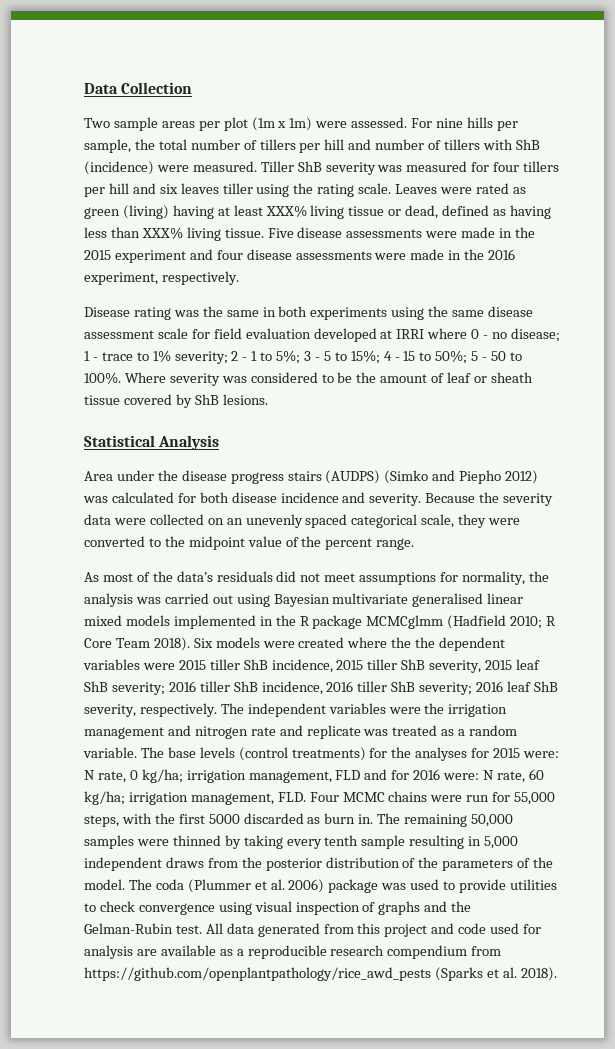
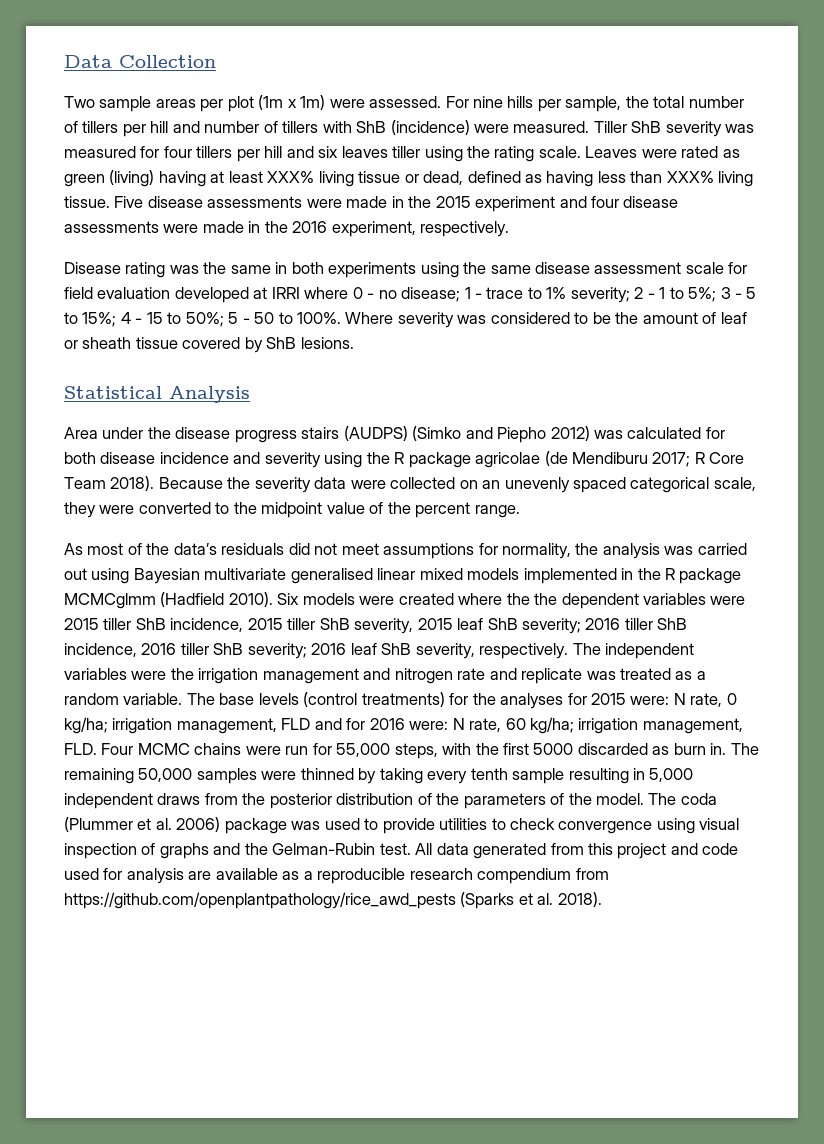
[369,493,422,506] severity. -> [264,451,745,468] [64,476,155,491] severity using the R package agricolae (de Mendiburu 2017; R Core Team 2018).
[510,616,557,629] [84,637,190,651] 2010; R Core Team 2018). -> [228,592,273,607] 2010).

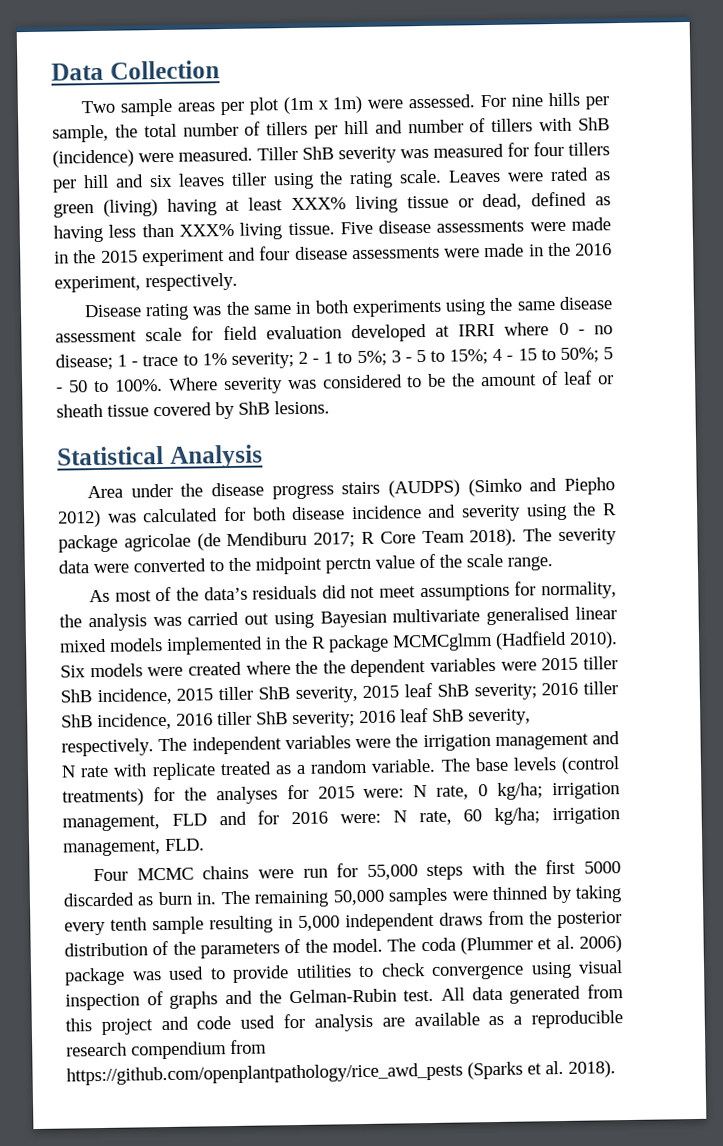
[158,477,251,489] Because the -> [523,528,553,542] The
[390,477,756,493] [64,502,135,518] collected on an unevenly spaced categorical scale, they were -> (129, 568) none
(323, 510) none -> [325,557,371,574] perctn
[415,502,471,518] percent -> [466,553,503,568] scale
[394,668,616,684] nitrogen rate and replicate was -> [61,762,216,781] N rate with replicate
(97, 749) none -> (205, 845) //
[394,743,438,759] steps, -> [426,864,464,881] steps

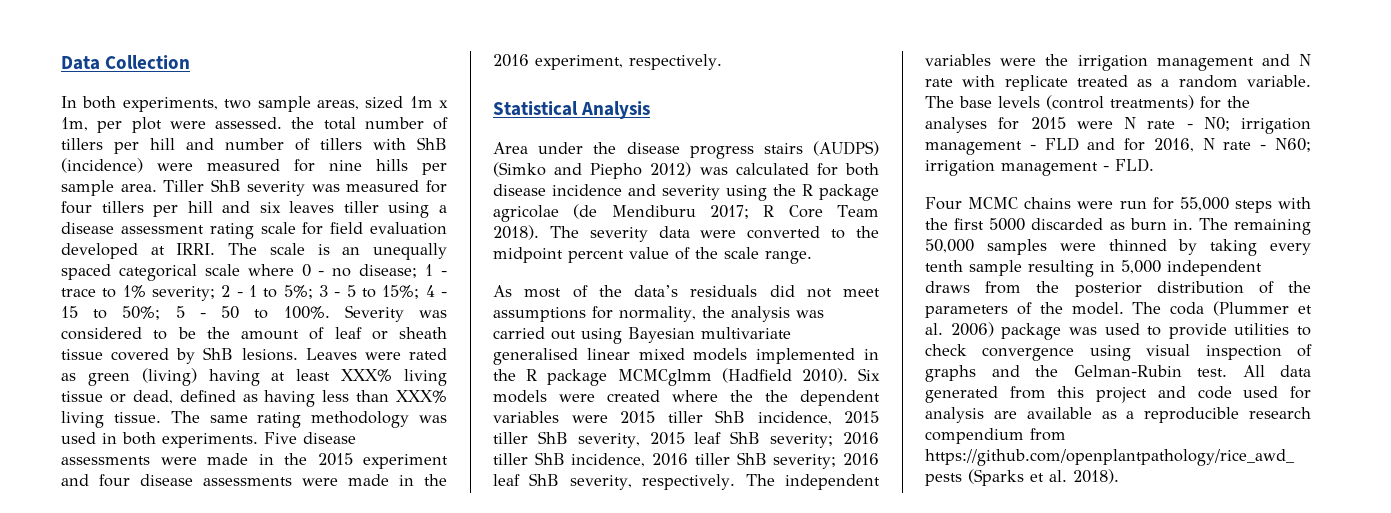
[80,92,609,117] [52,124,109,143] Two sample areas per plot (1m x 1m) were assessed. For nine hills per sample, -> [61,96,448,112] [61,117,282,133] In both experiments, two sample areas, sized 1m x 1m, per plot were assessed.
[178,147,253,162] measured. -> [207,159,447,175] [61,180,157,196] measured for nine hills per sample area.
[319,167,611,189] [53,191,611,218] [53,217,611,243] [54,242,612,267] [54,272,238,293] [83,297,556,321] the rating scale. Leaves were rated as green (living) having at least XXX% living tissue or dead, defined as having less than XXX% living tissue. Five disease assessments were made in the 2015 experiment and four disease assessments were made in the 2016 experiment, respectively. // Disease rating was the same in both experiments using the same -> [438,205,447,213] a
(137, 336) none -> [209,223,254,239] rating
[458,323,496,337] IRRI -> [176,243,448,260] [61,264,240,281] IRRI. The scale is an unequally spaced categorical scale
[168,377,283,395] Where severity -> [344,305,404,322] Severity
(330, 407) none -> [305,348,447,360] [61,368,447,386] [61,390,447,407] [61,411,448,428] [61,432,356,448] [61,453,448,469] [61,474,447,487] [493,54,722,70] Leaves were rated as green (living) having at least XXX% living tissue or dead, defined as having less than XXX% living tissue. The same rating methodology was used in both experiments. Five disease assessments were made in the 2015 experiment and four disease assessments were made in the 2016 experiment, respectively.
[325,557,371,574] perctn -> [568,250,624,263] percent
[363,782,621,800] [62,807,621,832] [63,840,161,857] were: N rate, 0 kg/ha; irrigation management, FLD and for 2016 were: N rate, 60 kg/ha; irrigation management, -> [1076,117,1311,134] [925,137,1311,155] [925,160,1109,176] were N rate - N0; irrigation management - FLD and for 2016, N rate - N60; irrigation management -

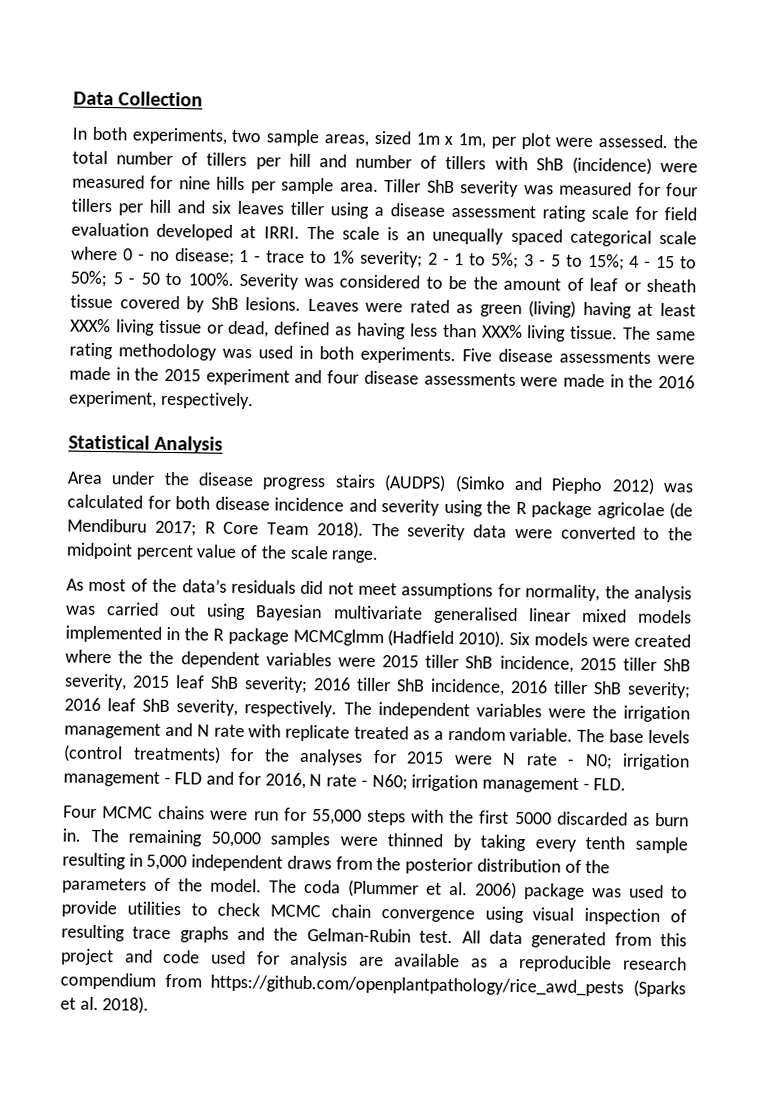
(967, 350) none -> [270,904,372,918] MCMC chain
(1312, 350) none -> [61,924,172,942] resulting trace

